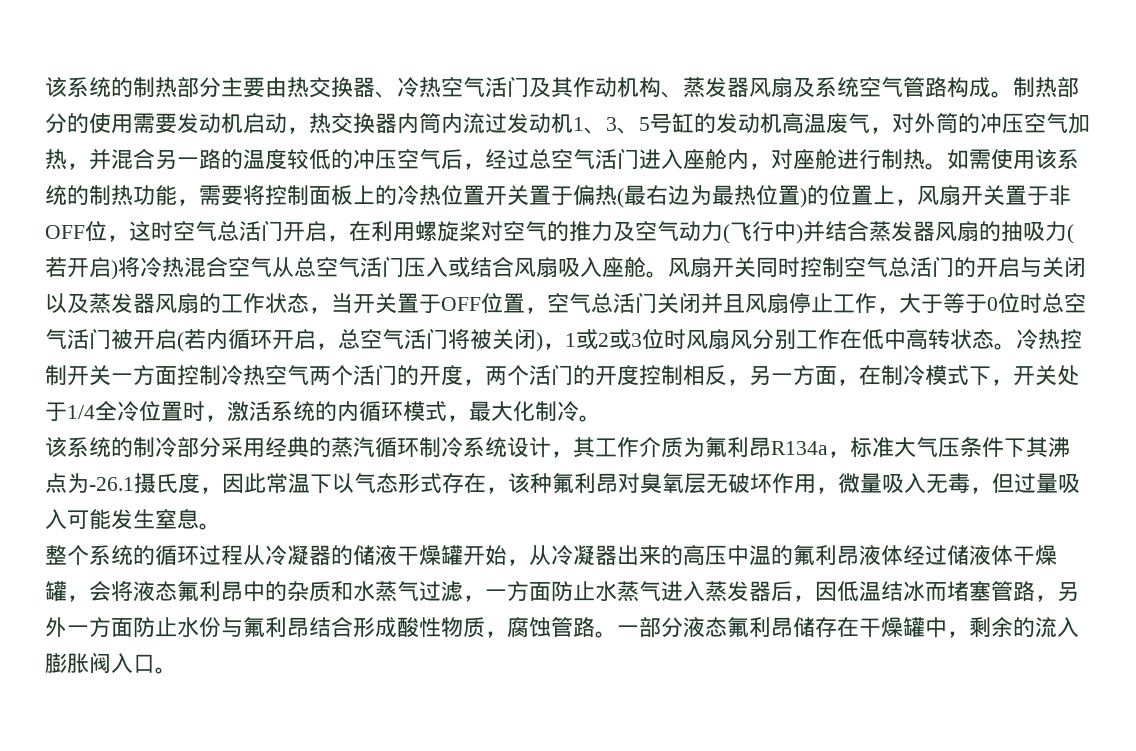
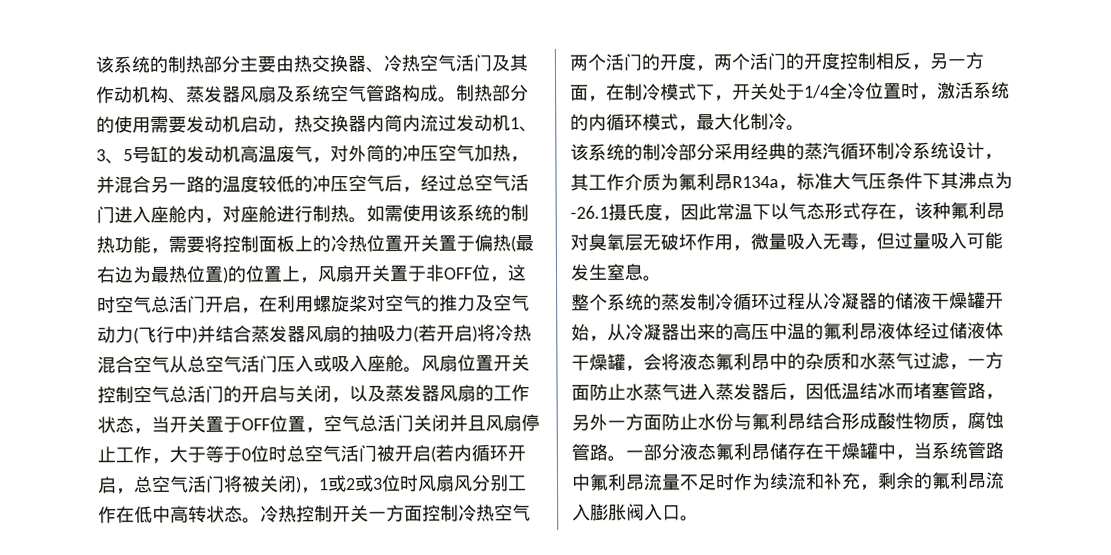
[470,256,558,278] 结合风扇 -> (332, 364) none
[712,257,800,278] 开关同时 -> [457,354,530,372] 位置开关
(1086, 267) none -> [331,397,350,404] ，
(155, 555) none -> [661,293,734,311] 蒸发制冷
[969,617,1035,637] 剩余的 -> [913,441,1004,460] [571,471,987,491] 当系统管路中氟利昂流量不足时作为续流和补充，剩余的氟利昂

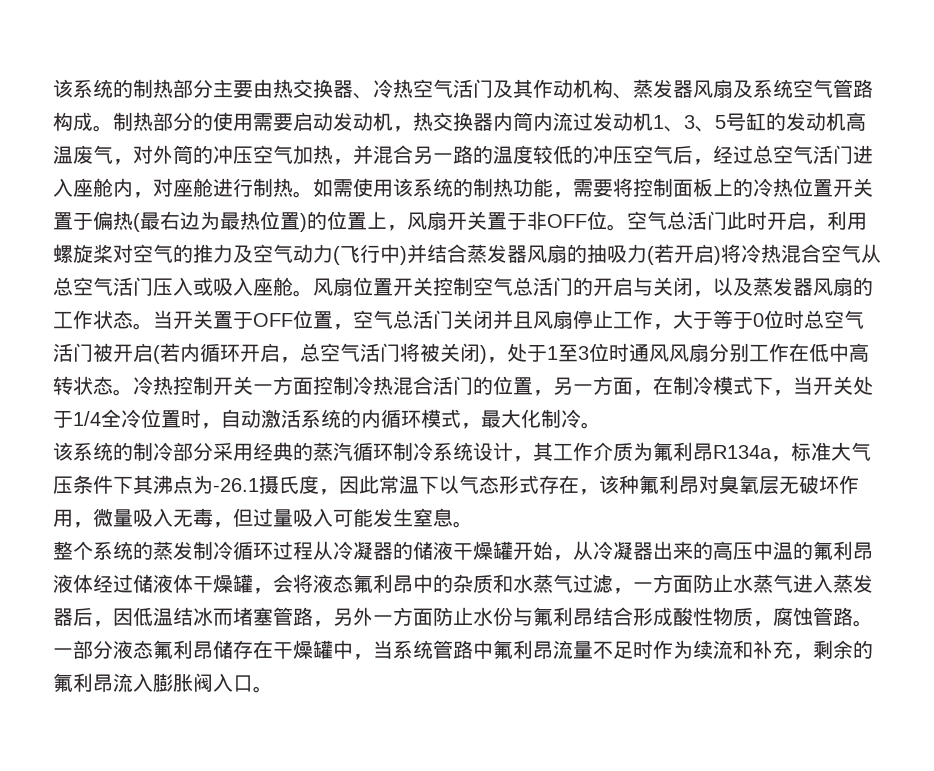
[186,115,277,133] 发动机启动 -> [293,112,393,131] 启动发动机
[489,264,527,283] [97,295,278,314] ，这时空气总活门开启，在 -> [607,211,827,231] 。空气总活门此时开启，
[133,427,152,435] ， -> [133,323,153,330] 。
[318,474,473,493] 1或2或3位时风扇风 -> [507,343,709,362] 处于1至3位时通风风扇
[494,504,531,522] [569,52,912,72] 空气两个活门的开度，两个活门的开度控制相反 -> [393,376,533,395] 混合活门的位置
(733, 98) none -> [793,376,813,395] 当
(938, 97) none -> [221,409,261,428] 自动

